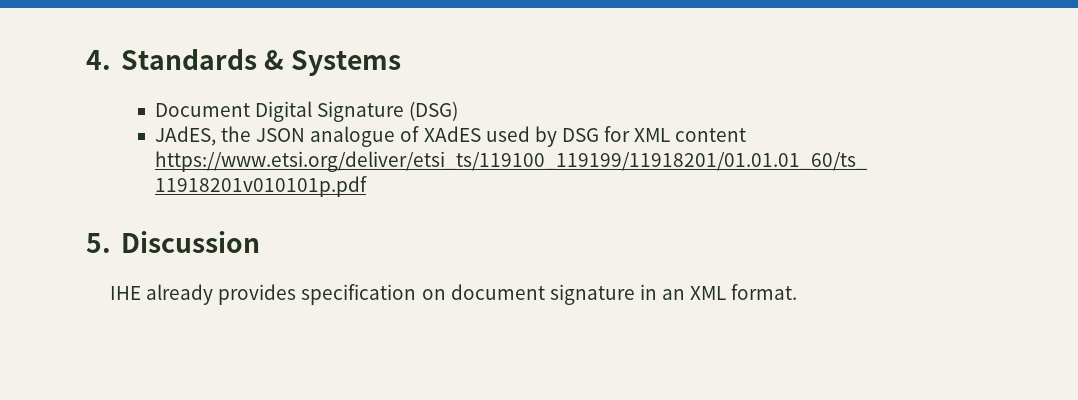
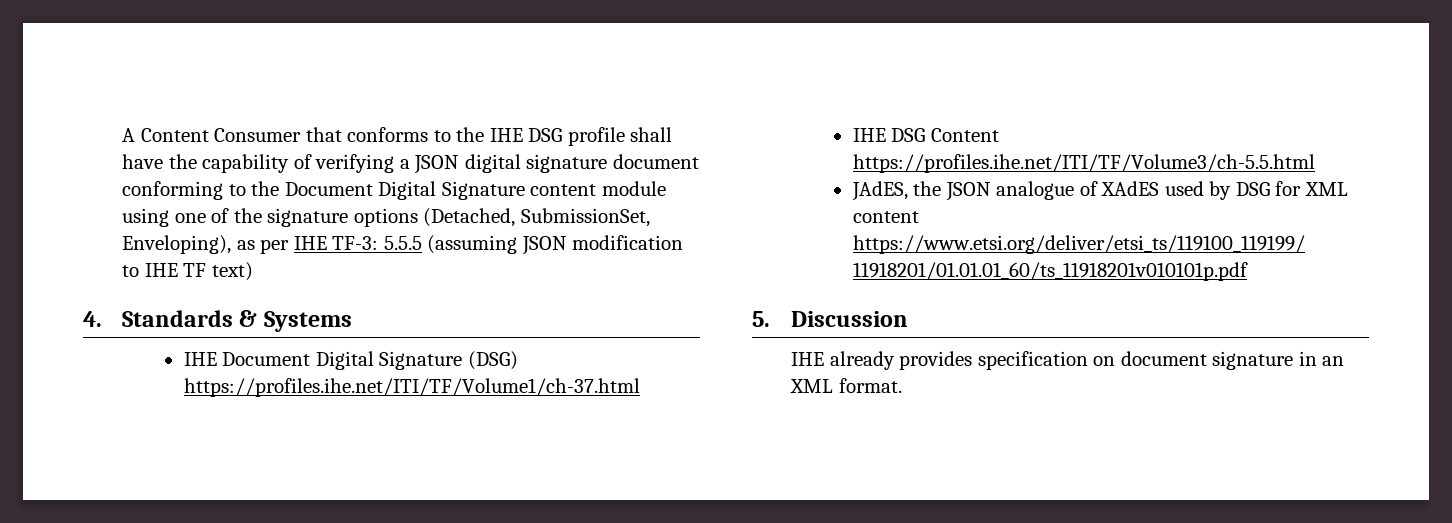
(86, 60) none -> [121,127,673,146] [121,154,699,174] [121,181,666,200] [121,208,650,227] [121,235,684,255] [121,262,253,281] A Content Consumer that conforms to the IHE DSG profile shall have the capability of verifying a JSON digital signature document conforming to the Document Digital Signature content module using one of the signature options (Detached, SubmissionSet, Enveloping), as per IHE TF-3: 5.5.5 (assuming JSON modification to IHE TF text) //
(401, 63) none -> [183,352,217,366] IHE
(459, 111) none -> [183,378,640,397] [852,128,999,142] [852,154,1315,173] https://profiles.ihe.net/ITI/TF/Volume1/ch-37.html // IHE DSG Content https://profiles.ihe.net/ITI/TF/Volume3/ch-5.5.html

